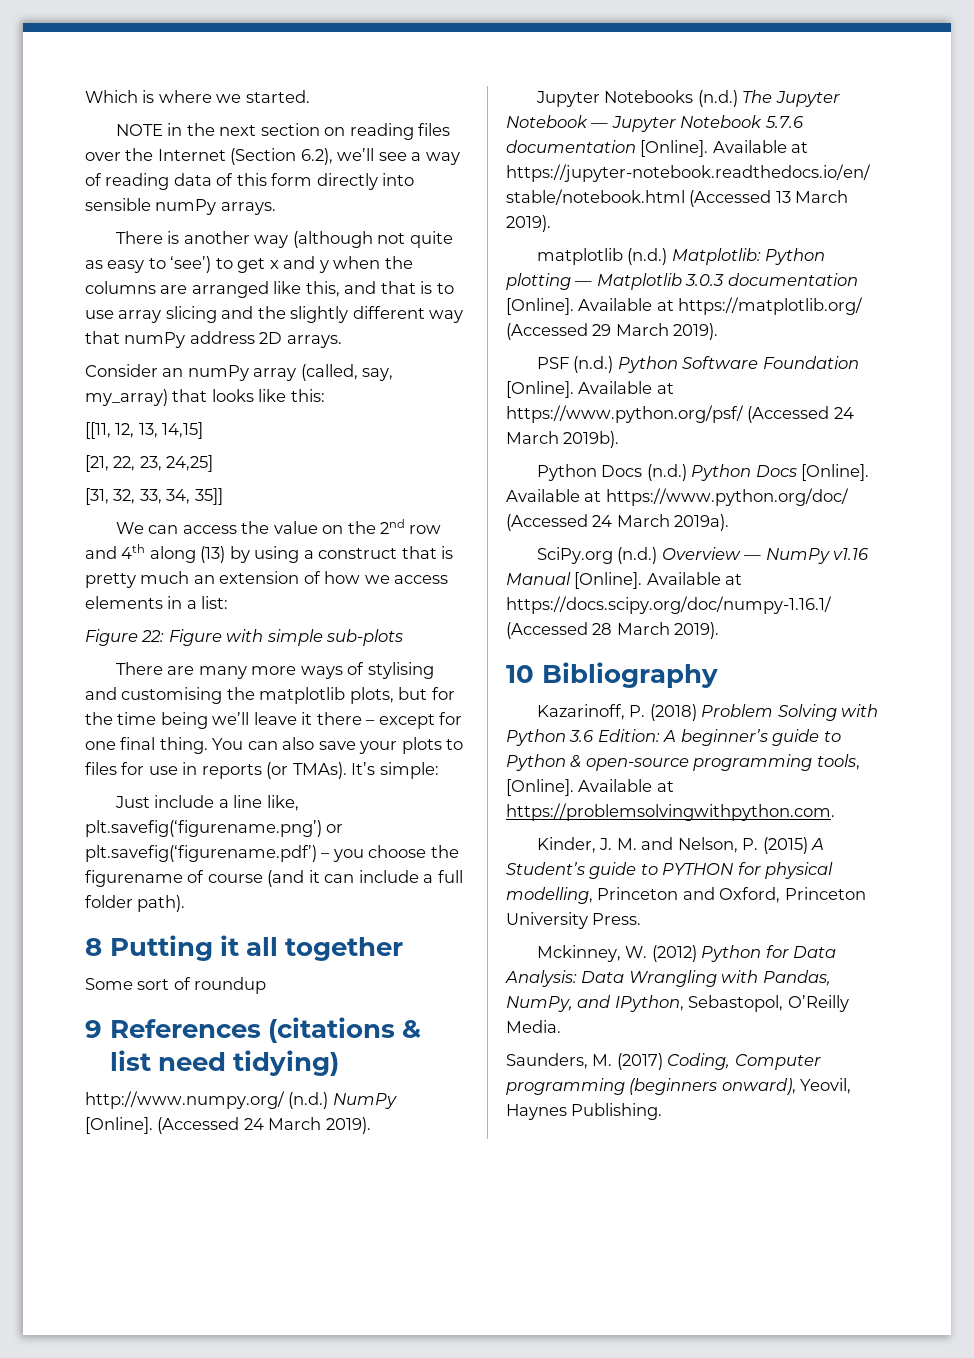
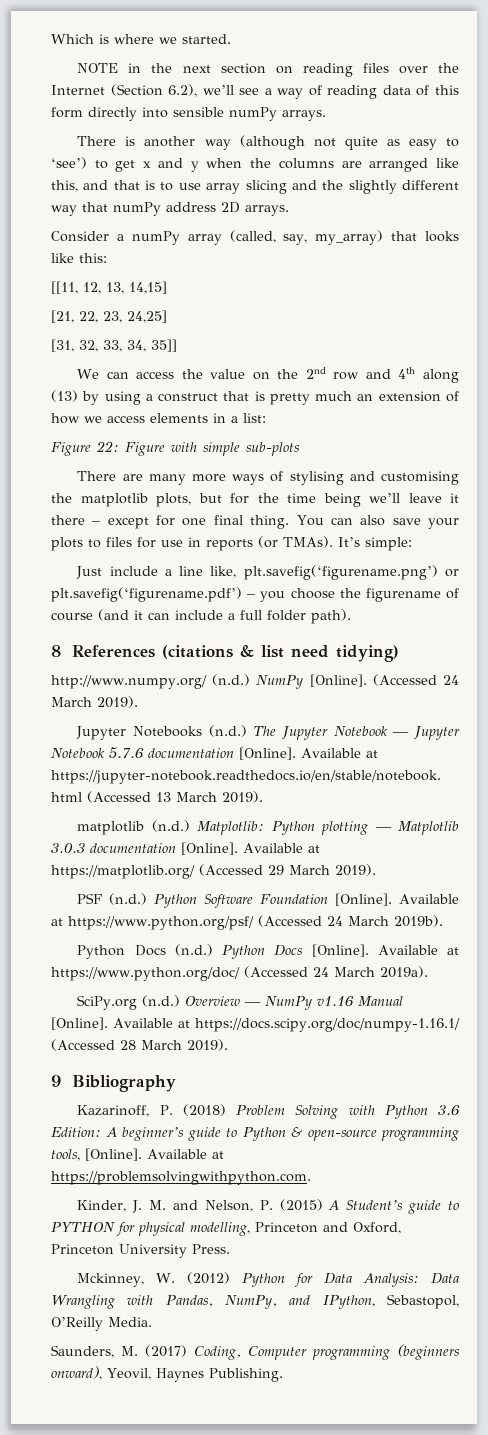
[162,368,184,377] an -> [116,234,124,241] a
[110,935,404,961] [85,977,267,994] [85,1020,102,1038] Putting it all together // Some sort of roundup // 9 -> (61, 651) none
[506,665,534,683] 10 -> [51,1075,61,1087] 9

